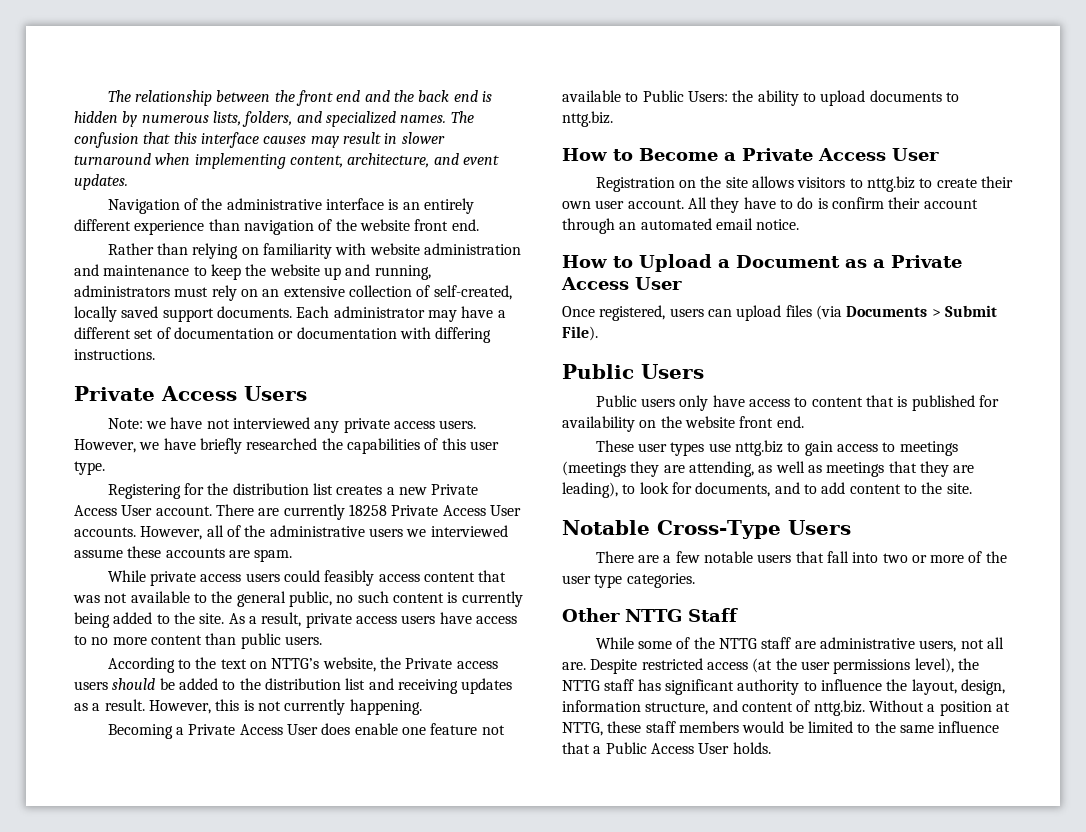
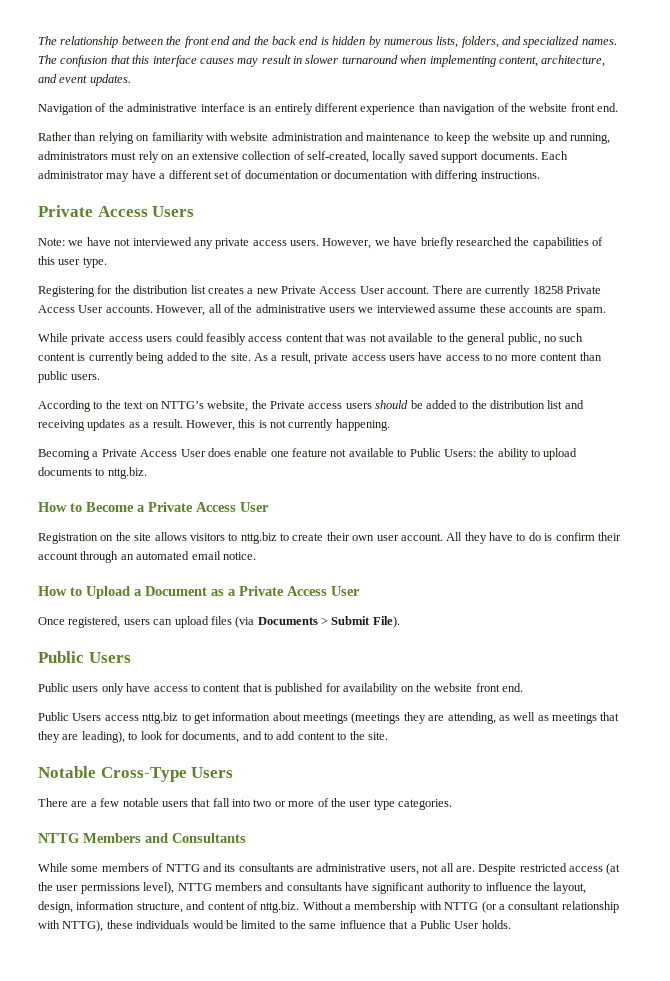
[595,440,896,456] These user types use nttg.biz to gain access to -> [38,712,301,724] Public Users access nttg.biz to get information about
[562,608,738,622] [595,637,792,649] Other NTTG Staff // While some of the NTTG staff -> [38,833,246,843] [38,863,294,872] NTTG Members and Consultants // While some members of NTTG and its consultants
[957,658,979,670] [562,679,661,691] the NTTG staff has -> [177,882,369,891] NTTG members and consultants have
[939,701,1010,716] [562,721,739,736] position at NTTG, these staff members -> [354,901,619,913] [38,920,190,932] membership with NTTG (or a consultant relationship with NTTG), these individuals
[650,743,694,754] Access -> (451, 924) none

